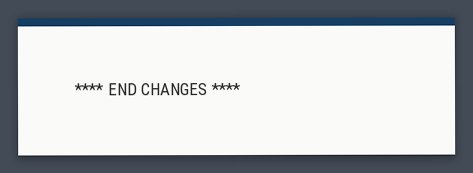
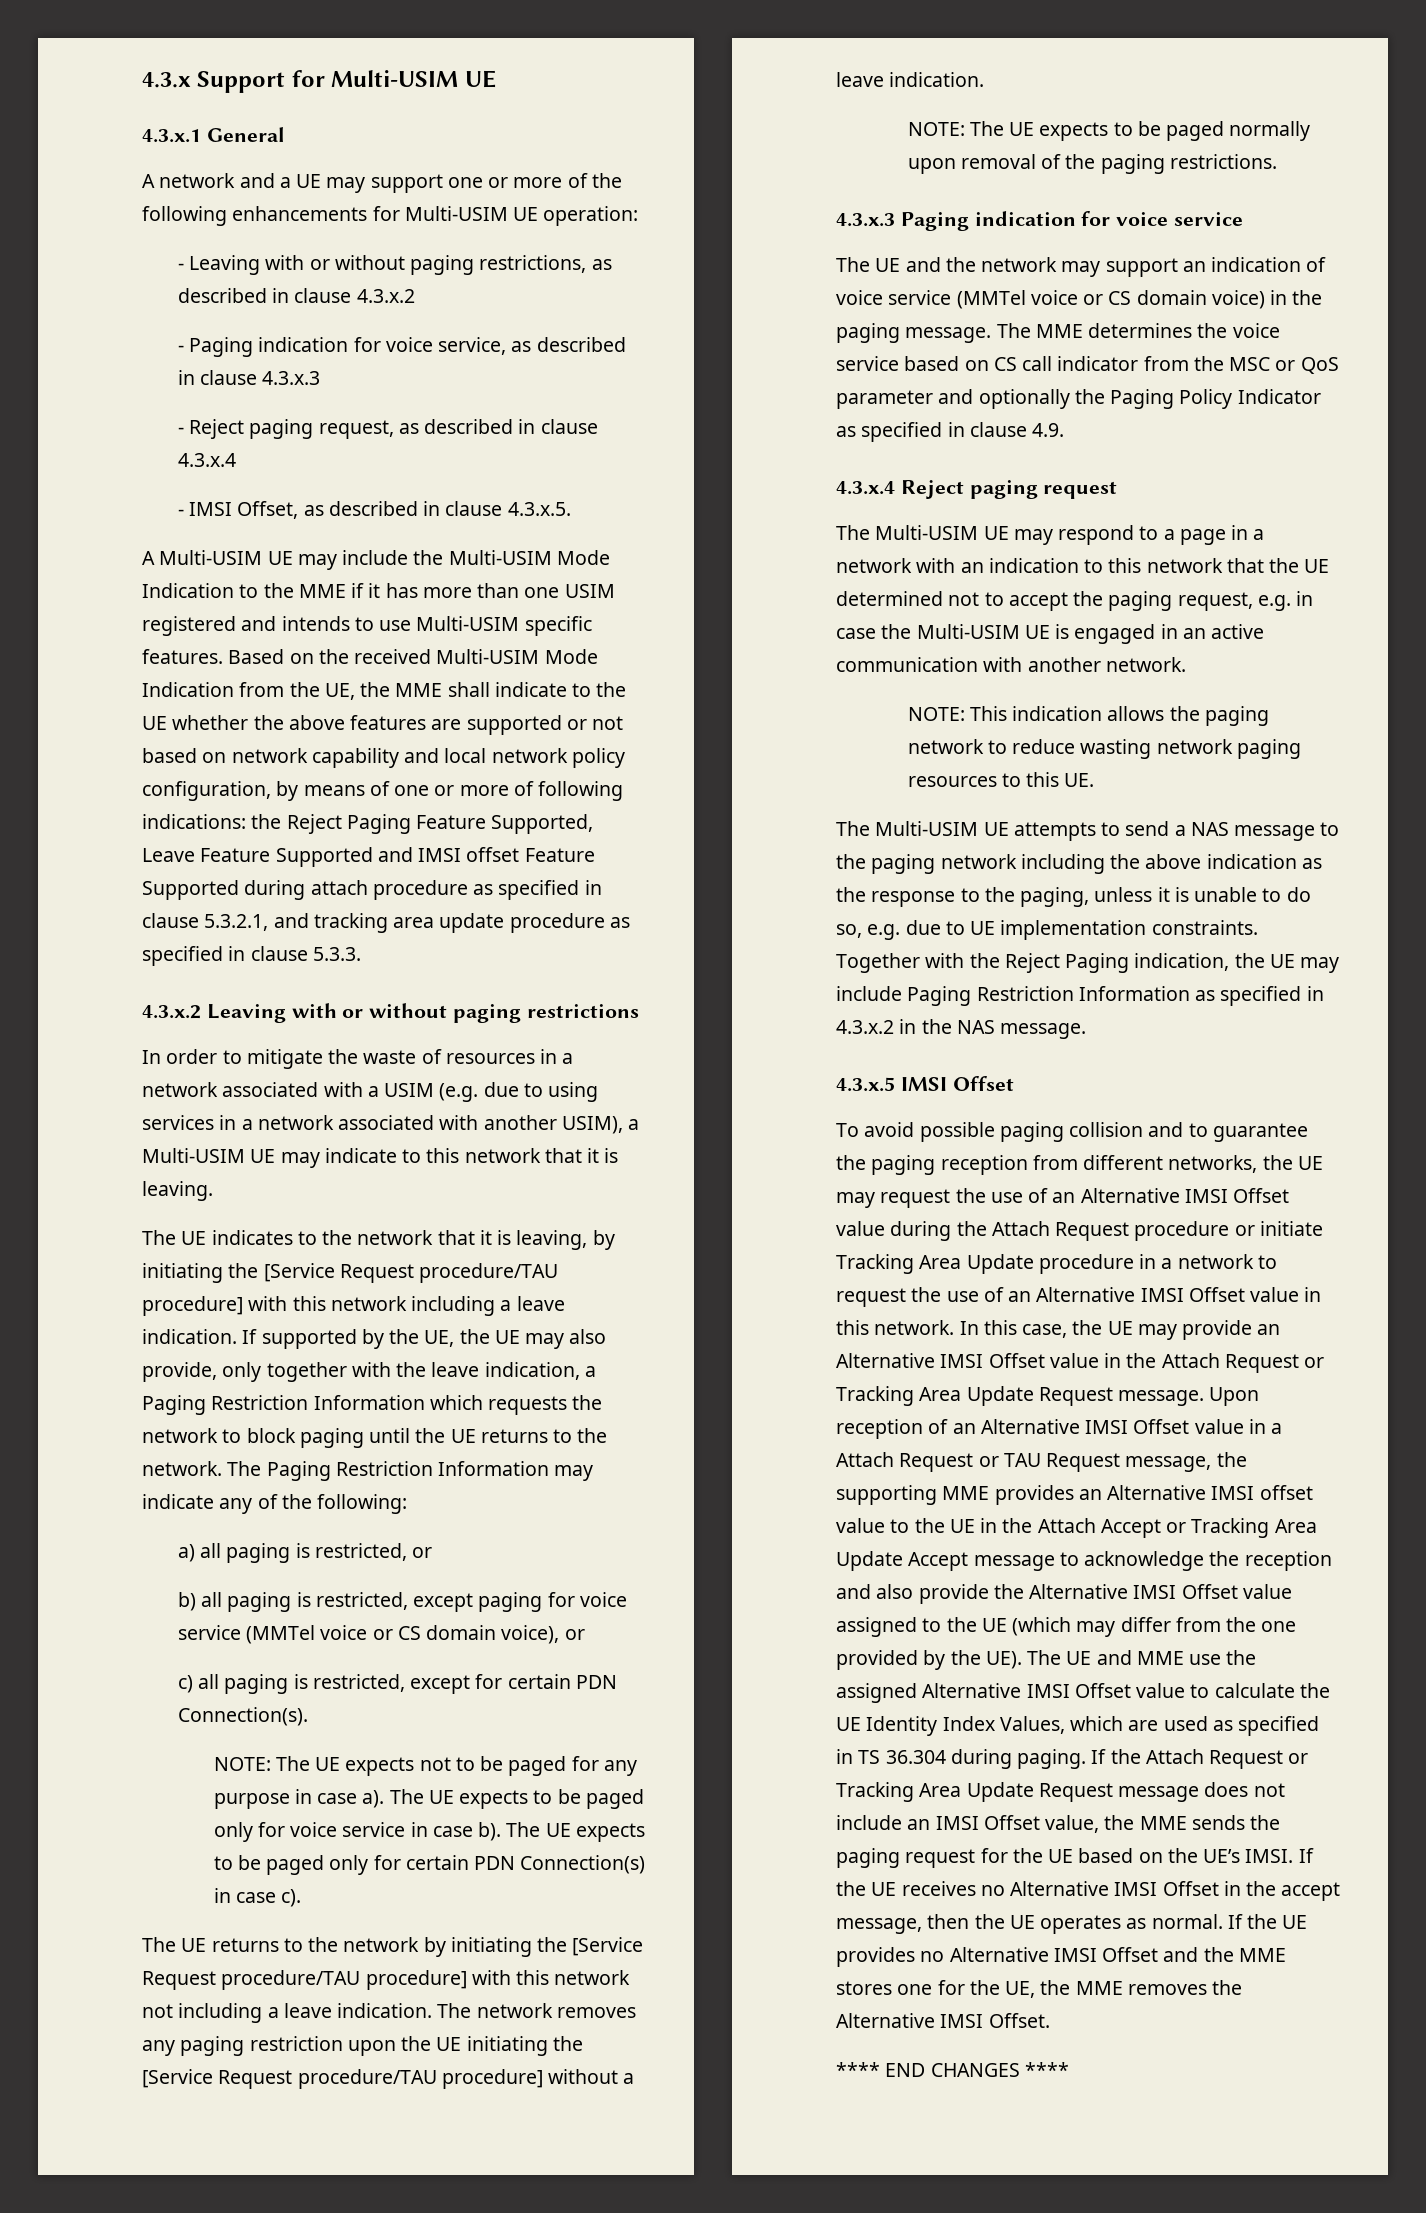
(73, 89) none -> [142,70,496,93] [142,127,285,143] [142,173,622,193] [142,206,639,226] [177,255,612,275] [177,288,415,303] [177,337,626,357] [177,370,321,385] [177,419,598,439] [177,453,236,467] [177,501,571,519] [142,550,610,570] [142,583,615,598] [142,616,592,636] [142,649,598,664] [142,682,627,700] [142,715,624,735] [142,748,625,768] [142,781,624,801] [142,814,594,834] [142,847,595,867] [142,880,602,900] [142,913,630,933] [142,946,361,966] [142,1003,639,1023] [142,1049,574,1069] [142,1082,599,1102] [142,1115,640,1134] [142,1148,619,1168] [142,1181,213,1201] [142,1230,615,1250] [142,1263,559,1283] [142,1296,565,1316] [142,1329,607,1349] [142,1362,596,1382] [142,1395,603,1415] [142,1428,608,1448] [142,1461,594,1481] [142,1494,408,1514] [177,1543,433,1563] [177,1592,627,1612] [177,1625,585,1644] [177,1674,617,1694] [177,1707,308,1726] [213,1756,637,1776] [213,1789,644,1809] [213,1822,645,1842] [213,1855,646,1875] [213,1888,302,1907] [142,1937,644,1957] [142,1970,631,1990] [142,2003,636,2023] [142,2036,583,2056] [142,2069,635,2089] [836,72,985,87] [907,121,1311,141] [907,154,1277,174] [836,211,1244,231] [836,257,1327,277] [836,290,1323,309] [836,323,1280,343] [836,356,1339,374] [836,389,1321,409] [836,422,1065,442] [836,480,1118,499] [836,525,1265,545] [836,558,1330,573] [836,591,1314,611] [836,624,1265,644] [836,657,1186,672] [907,706,1269,726] [907,739,1301,759] [907,772,1095,787] [836,821,1340,841] [836,854,1322,874] [836,887,1311,907] [836,920,1258,940] [836,953,1340,973] [836,986,1324,1006] [836,1019,1087,1039] [836,1076,1014,1092] [836,1122,1308,1142] [836,1155,1323,1175] [836,1188,1290,1208] [836,1221,1323,1241] [836,1254,1277,1274] [836,1287,1322,1307] [836,1320,1281,1340] [836,1353,1325,1373] [836,1386,1260,1406] [836,1419,1283,1439] [836,1452,1247,1472] [836,1485,1313,1505] [836,1518,1317,1538] [836,1551,1332,1571] [836,1584,1292,1604] [836,1617,1297,1637] [836,1650,1257,1670] [836,1683,1330,1703] [836,1716,1320,1736] [836,1749,1309,1769] [836,1782,1285,1802] [836,1815,1281,1833] [836,1848,1314,1868] [836,1881,1341,1901] [836,1914,1308,1934] [836,1947,1286,1967] [836,1980,1243,1998] [836,2013,1050,2028] 4.3.x Support for Multi-USIM UE // 4.3.x.1 General // A network and a UE may support one or more of the following enhancements for Multi-USIM UE operation: // - Leaving with or without paging restrictions, as described in clause 4.3.x.2 // - Paging indication for voice service, as described in clause 4.3.x.3 // - Reject paging request, as described in clause 4.3.x.4 // - IMSI Offset, as described in clause 4.3.x.5. // A Multi-USIM UE may include the Multi-USIM Mode Indication to the MME if it has more than one USIM registered and intends to use Multi-USIM specific features. Based on the received Multi-USIM Mode Indication from the UE, the MME shall indicate to the UE whether the above features are supported or not based on network capability and local network policy configuration, by means of one or more of following indications: the Reject Paging Feature Supported, Leave Feature Supported and IMSI offset Feature Supported during attach procedure as specified in clause 5.3.2.1, and tracking area update procedure as specified in clause 5.3.3. // 4.3.x.2 Leaving with or without paging restrictions // In order to mitigate the waste of resources in a network associated with a USIM (e.g. due to using services in a network associated with another USIM), a Multi-USIM UE may indicate to this network that it is leaving. // The UE indicates to the network that it is leaving, by initiating the [Service Request procedure/TAU procedure] with this network including a leave indication. If supported by the UE, the UE may also provide, only together with the leave indication, a Paging Restriction Information which requests the network to block paging until the UE returns to the network. The Paging Restriction Information may indicate any of the following: // a) all paging is restricted, or // b) all paging is restricted, except paging for voice service (MMTel voice or CS domain voice), or // c) all paging is restricted, except for certain PDN Connection(s). // NOTE: The UE expects not to be paged for any purpose in case a). The UE expects to be paged only for voice service in case b). The UE expects to be paged only for certain PDN Connection(s) in case c). // The UE returns to the network by initiating the [Service Request procedure/TAU procedure] with this network not including a leave indication. The network removes any paging restriction upon the UE initiating the [Service Request procedure/TAU procedure] without a leave indication. // NOTE: The UE expects to be paged normally upon removal of the paging restrictions. // 4.3.x.3 Paging indication for voice service // The UE and the network may support an indication of voice service (MMTel voice or CS domain voice) in the paging message. The MME determines the voice service based on CS call indicator from the MSC or QoS parameter and optionally the Paging Policy Indicator as specified in clause 4.9. // 4.3.x.4 Reject paging request // The Multi-USIM UE may respond to a page in a network with an indication to this network that the UE determined not to accept the paging request, e.g. in case the Multi-USIM UE is engaged in an active communication with another network. // NOTE: This indication allows the paging network to reduce wasting network paging resources to this UE. // The Multi-USIM UE attempts to send a NAS message to the paging network including the above indication as the response to the paging, unless it is unable to do so, e.g. due to UE implementation constraints. Together with the Reject Paging indication, the UE may include Paging Restriction Information as specified in 4.3.x.2 in the NAS message. // 4.3.x.5 IMSI Offset // To avoid possible paging collision and to guarantee the paging reception from different networks, the UE may request the use of an Alternative IMSI Offset value during the Attach Request procedure or initiate Tracking Area Update procedure in a network to request the use of an Alternative IMSI Offset value in this network. In this case, the UE may provide an Alternative IMSI Offset value in the Attach Request or Tracking Area Update Request message. Upon reception of an Alternative IMSI Offset value in a Attach Request or TAU Request message, the supporting MME provides an Alternative IMSI offset value to the UE in the Attach Accept or Tracking Area Update Accept message to acknowledge the reception and also provide the Alternative IMSI Offset value assigned to the UE (which may differ from the one provided by the UE). The UE and MME use the assigned Alternative IMSI Offset value to calculate the UE Identity Index Values, which are used as specified in TS 36.304 during paging. If the Attach Request or Tracking Area Update Request message does not include an IMSI Offset value, the MME sends the paging request for the UE based on the UE’s IMSI. If the UE receives no Alternative IMSI Offset in the accept message, then the UE operates as normal. If the UE provides no Alternative IMSI Offset and the MME stores one for the UE, the MME removes the Alternative IMSI Offset. //

